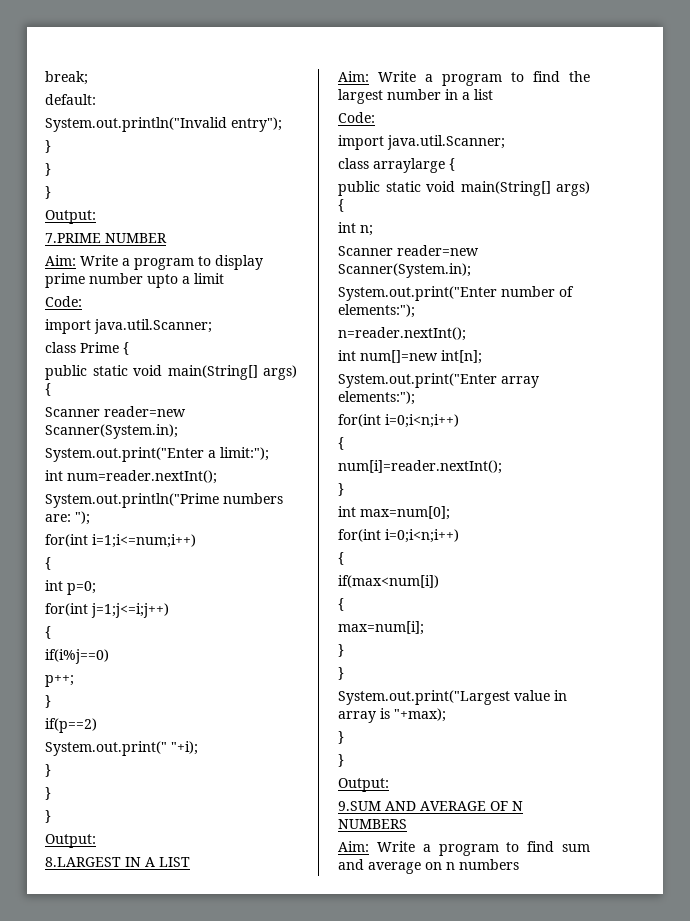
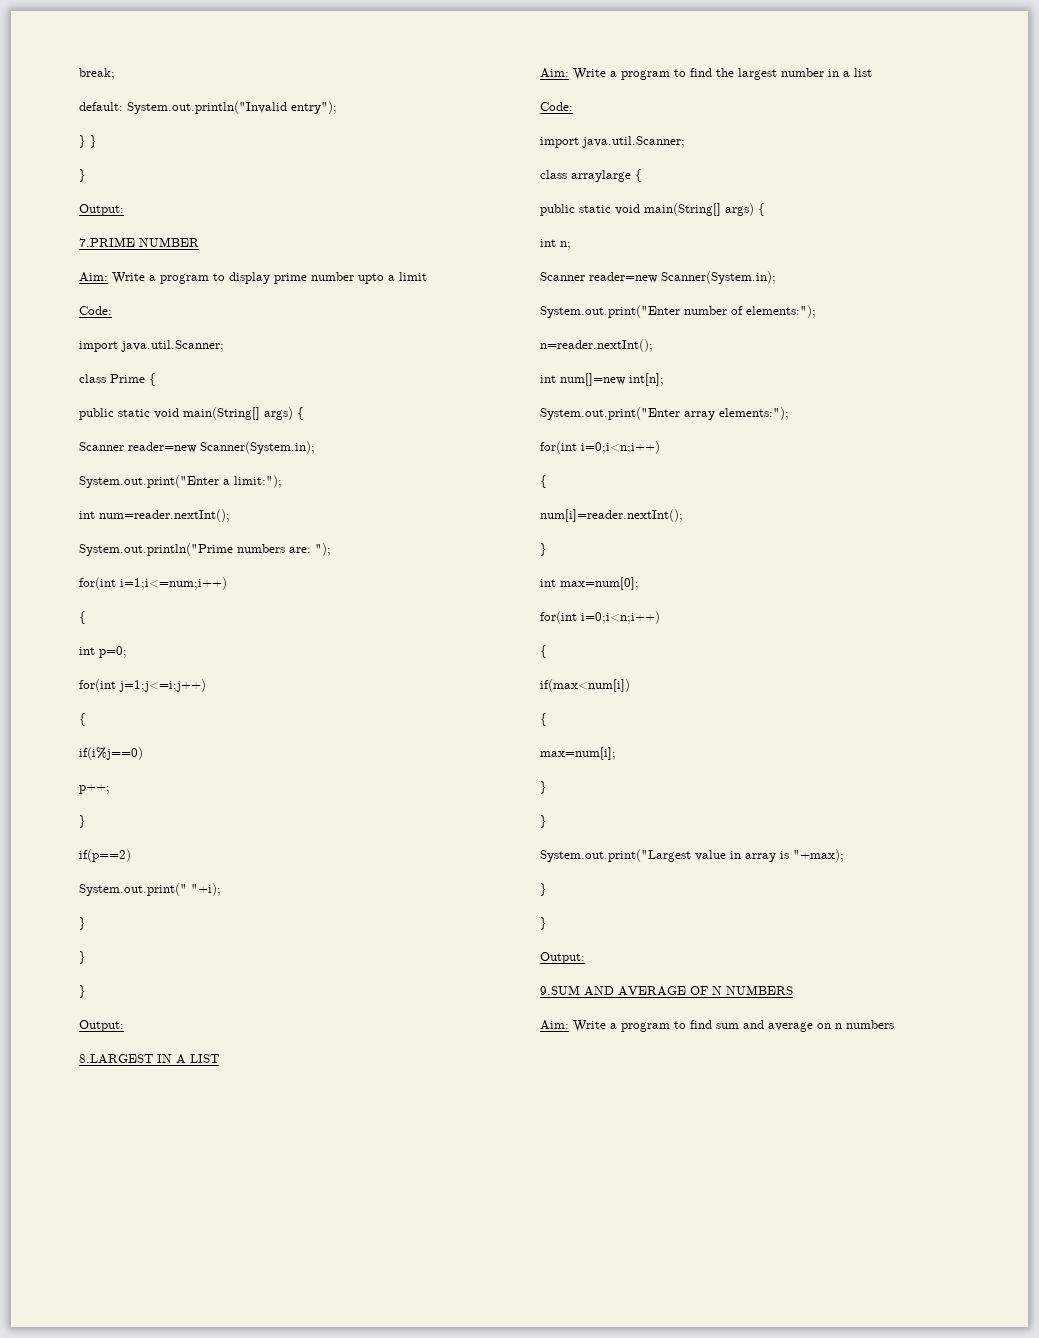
(96, 99) // -> (123, 106) none
(51, 146) // -> (86, 141) none

